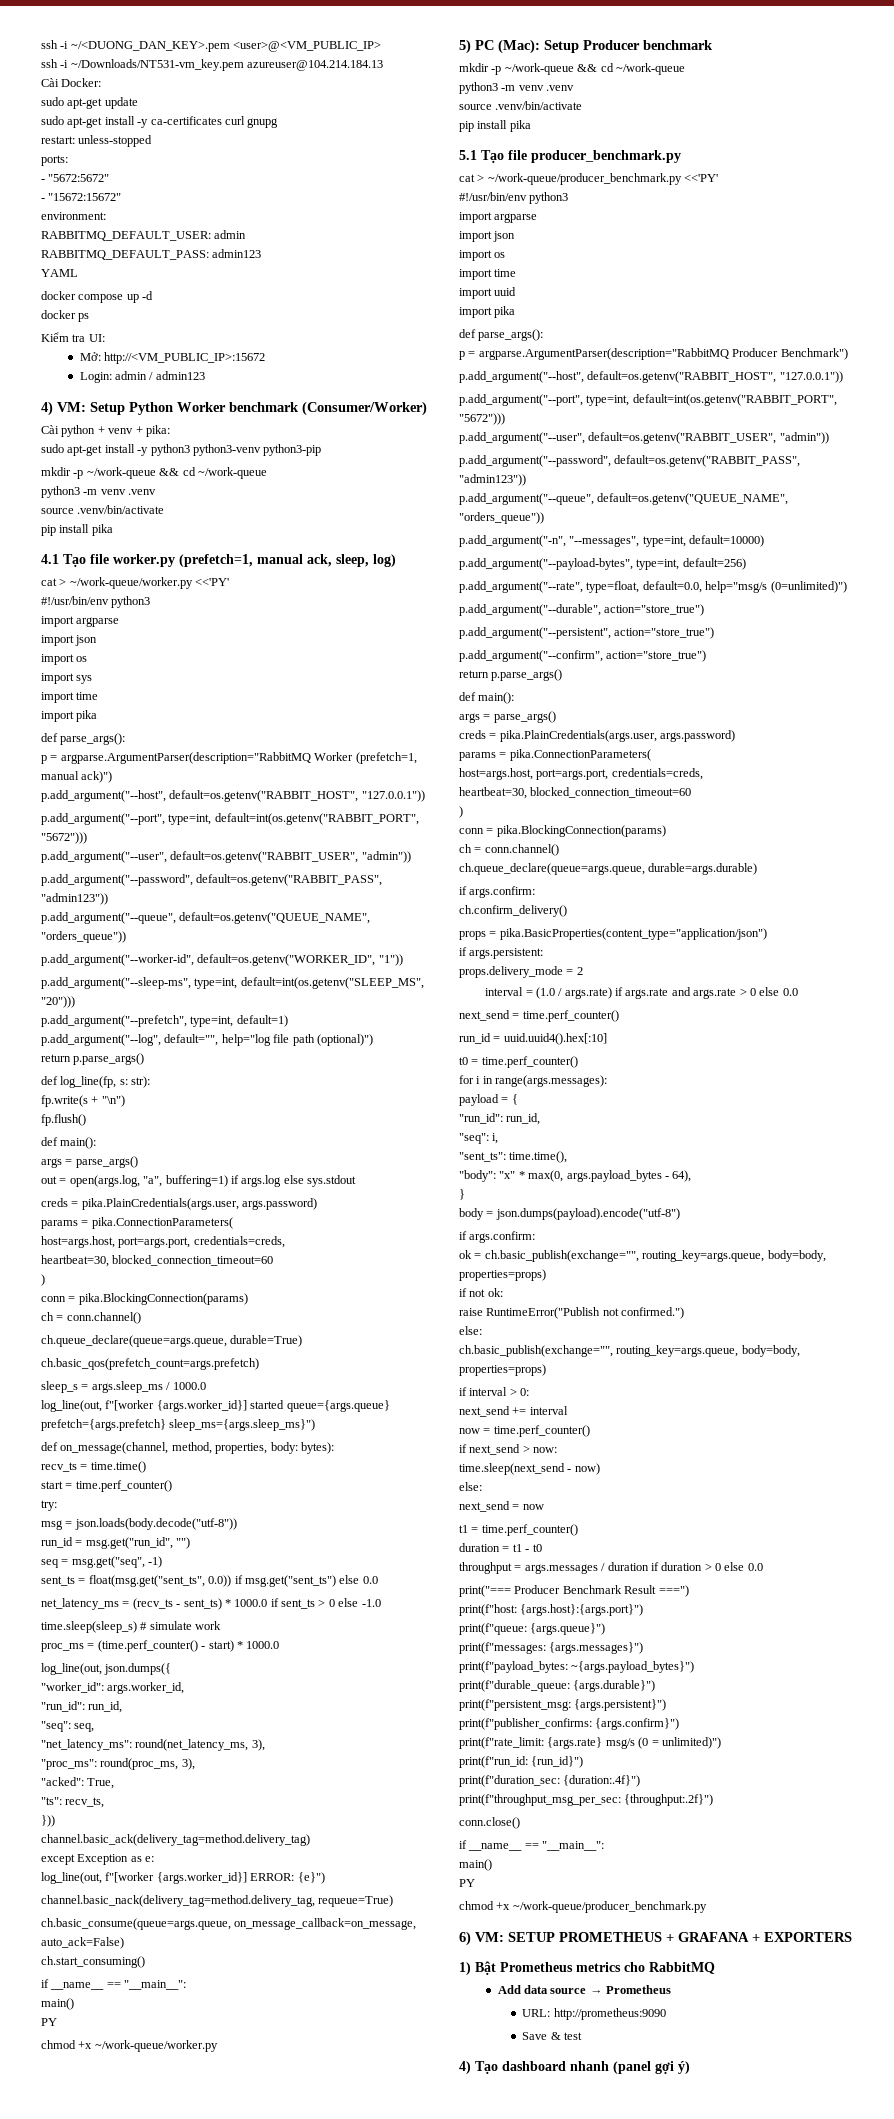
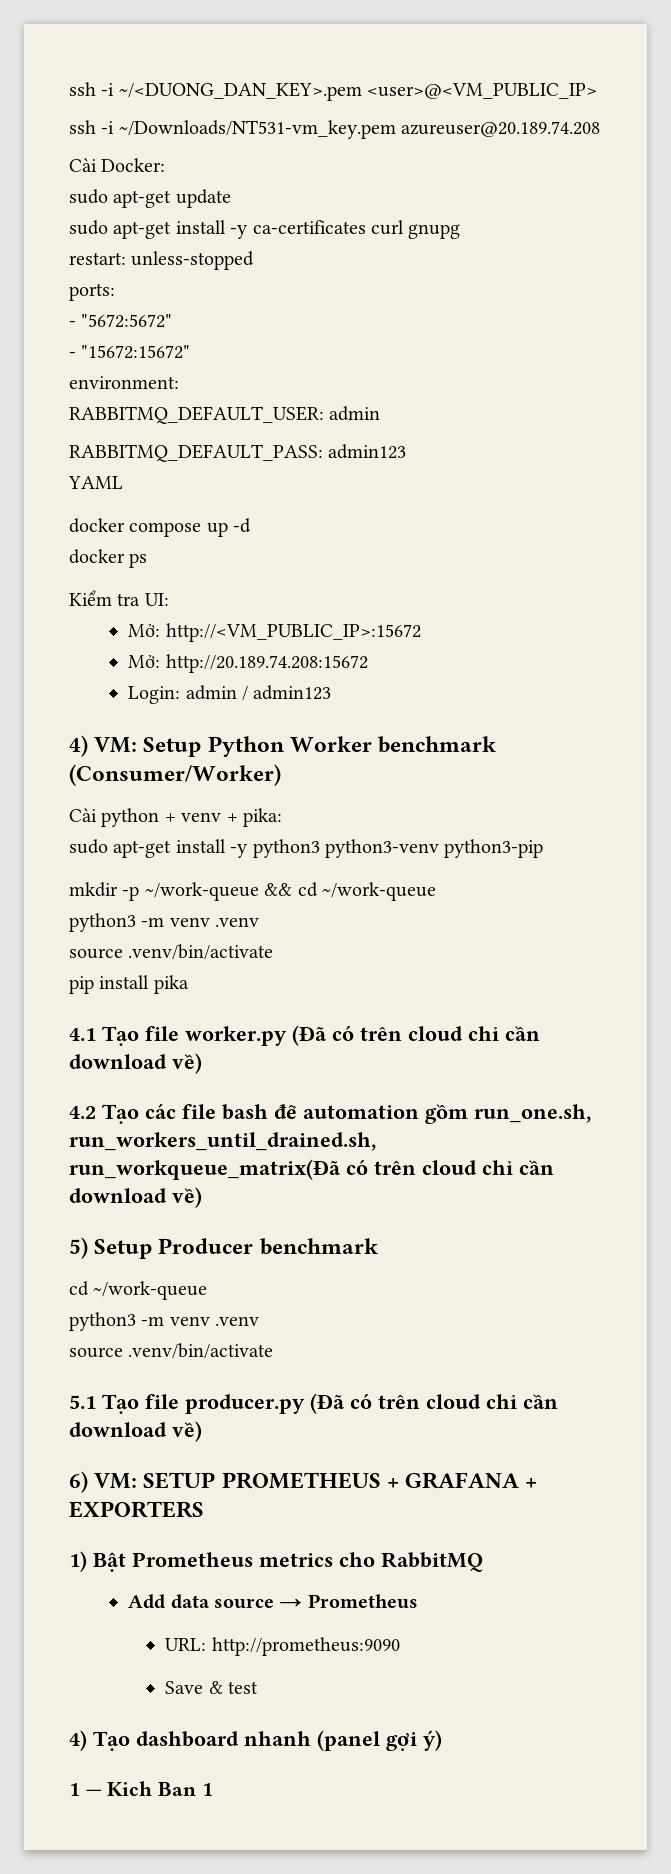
[247,60,384,71] azureuser@104.214.184.13 -> [401,121,601,137] azureuser@20.189.74.208
(265, 358) none -> [128,654,368,673] // Mở: http://20.189.74.208:15672
[179,554,396,567] [41,577,230,589] [41,596,151,608] [41,616,120,627] [41,635,98,646] [41,654,88,665] [41,673,93,684] [41,692,99,703] [41,710,98,722] [41,733,126,745] [41,752,417,764] [41,771,113,783] [41,790,425,802] [41,813,419,825] [41,832,87,844] [41,851,411,863] [41,874,383,886] [41,893,108,905] [41,912,371,924] [41,931,126,943] [41,954,403,966] [41,977,424,989] [41,996,75,1008] [41,1015,288,1027] [41,1034,373,1046] [41,1053,145,1065] [41,1076,151,1088] [41,1095,125,1107] [41,1114,86,1126] [41,1137,97,1149] [41,1156,138,1168] [41,1175,356,1187] [41,1198,318,1210] [41,1217,233,1229] [41,1236,285,1248] [41,1255,274,1267] [41,1274,45,1286] [41,1293,248,1305] [41,1312,141,1324] [41,1335,303,1347] [41,1358,259,1370] [41,1381,206,1393] [41,1400,390,1412] [41,1419,316,1431] [41,1442,334,1454] [41,1461,146,1473] [41,1480,172,1492] [41,1500,57,1511] [41,1518,237,1530] [41,1537,191,1549] [41,1556,163,1568] [41,1575,378,1587] [41,1598,381,1610] [41,1621,222,1633] [41,1640,280,1652] [41,1663,172,1675] [41,1682,185,1694] [41,1701,123,1713] [41,1721,95,1732] [41,1739,265,1751] [41,1758,195,1770] [41,1777,115,1789] [41,1797,105,1808] [41,1815,55,1827] [41,1834,310,1846] [41,1854,155,1865] [41,1872,325,1884] [41,1895,394,1907] [41,1918,417,1930] [41,1937,124,1949] [41,1956,145,1968] [41,1979,187,1990] [41,1998,74,2010] [41,2018,57,2026] [41,2040,218,2052] (prefetch=1, manual ack, sleep, log) // cat > ~/work-queue/worker.py <<'PY' // #!/usr/bin/env python3 // import argparse // import json // import os // import sys // import time // import pika // def parse_args(): // p = argparse.ArgumentParser(description="RabbitMQ Worker (prefetch=1, manual ack)") // p.add_argument("--host", default=os.getenv("RABBIT_HOST", "127.0.0.1")) // p.add_argument("--port", type=int, default=int(os.getenv("RABBIT_PORT", "5672"))) // p.add_argument("--user", default=os.getenv("RABBIT_USER", "admin")) // p.add_argument("--password", default=os.getenv("RABBIT_PASS", "admin123")) // p.add_argument("--queue", default=os.getenv("QUEUE_NAME", "orders_queue")) // p.add_argument("--worker-id", default=os.getenv("WORKER_ID", "1")) // p.add_argument("--sleep-ms", type=int, default=int(os.getenv("SLEEP_MS", "20"))) // p.add_argument("--prefetch", type=int, default=1) // p.add_argument("--log", default="", help="log file path (optional)") // return p.parse_args() // def log_line(fp, s: str): // fp.write(s + "\n") // fp.flush() // def main(): // args = parse_args() // out = open(args.log, "a", buffering=1) if args.log else sys.stdout // creds = pika.PlainCredentials(args.user, args.password) // params = pika.ConnectionParameters( // host=args.host, port=args.port, credentials=creds, // heartbeat=30, blocked_connection_timeout=60 // ) // conn = pika.BlockingConnection(params) // ch = conn.channel() // ch.queue_declare(queue=args.queue, durable=True) // ch.basic_qos(prefetch_count=args.prefetch) // sleep_s = args.sleep_ms / 1000.0 // log_line(out, f"[worker {args.worker_id}] started queue={args.queue} prefetch={args.prefetch} sleep_ms={args.sleep_ms}") // def on_message(channel, method, properties, body: bytes): // recv_ts = time.time() // start = time.perf_counter() // try: // msg = json.loads(body.decode("utf-8")) // run_id = msg.get("run_id", "") // seq = msg.get("seq", -1) // sent_ts = float(msg.get("sent_ts", 0.0)) if msg.get("sent_ts") else 0.0 // net_latency_ms = (recv_ts - sent_ts) * 1000.0 if sent_ts > 0 else -1.0 // time.sleep(sleep_s) # simulate work // proc_ms = (time.perf_counter() - start) * 1000.0 // log_line(out, json.dumps({ // "worker_id": args.worker_id, // "run_id": run_id, // "seq": seq, // "net_latency_ms": round(net_latency_ms, 3), // "proc_ms": round(proc_ms, 3), // "acked": True, // "ts": recv_ts, // })) // channel.basic_ack(delivery_tag=method.delivery_tag) // except Exception as e: // log_line(out, f"[worker {args.worker_id}] ERROR: {e}") // channel.basic_nack(delivery_tag=method.delivery_tag, requeue=True) // ch.basic_consume(queue=args.queue, on_message_callback=on_message, auto_ack=False) // ch.start_consuming() // if __name__ == "__main__": // main() // PY // chmod +x ~/work-queue/worker.py -> [292,1025,540,1046] [69,1053,202,1074] [69,1103,591,1124] [69,1132,376,1151] [69,1159,554,1180] [69,1187,202,1208] (Đã có trên cloud chỉ cần download về) // 4.2 Tạo các file bash để automation gồm run_one.sh, run_workers_until_drained.sh, run_workqueue_matrix(Đã có trên cloud chỉ cần download về)
[475,39,540,54] PC (Mac): -> (88, 1248) none
[459,63,685,75] [459,82,575,94] [459,101,583,110] [459,120,531,132] mkdir -p ~/work-queue && cd ~/work-queue // python3 -m venv .venv // source .venv/bin/activate // pip install pika -> [69,1281,208,1300] [69,1312,260,1331] [69,1343,274,1359] cd ~/work-queue // python3 -m venv .venv // source .venv/bin/activate
[531,150,681,163] [459,173,719,185] [459,192,569,204] [459,212,538,223] [459,231,516,242] [459,250,506,261] [459,269,517,280] [459,287,517,299] [459,306,516,318] [459,329,544,341] [459,348,848,360] [459,371,843,383] [459,394,837,406] [459,413,505,425] [459,432,829,444] [459,455,801,467] [459,474,526,486] [459,493,789,505] [459,512,544,524] [459,535,765,547] [459,558,746,570] [459,581,847,593] [459,604,705,616] [459,627,715,639] [459,650,707,662] [459,669,563,681] [459,692,515,704] [459,711,556,723] [459,730,736,742] [459,749,651,761] [459,768,703,780] [459,787,692,799] [459,806,463,818] [459,825,666,837] [459,844,559,856] [459,863,758,875] [459,886,536,898] [459,905,567,917] [459,928,767,940] [459,947,544,959] [459,966,583,978] [485,987,798,999] [459,1010,619,1022] [459,1033,607,1045] [459,1056,578,1068] [459,1075,608,1087] [459,1094,518,1106] [459,1113,541,1125] [459,1133,499,1144] [459,1151,568,1163] [459,1170,692,1182] [459,1189,465,1200] [459,1208,680,1220] [459,1231,536,1243] [459,1250,826,1262] [459,1269,546,1281] [459,1288,503,1297] [459,1307,685,1319] [459,1326,482,1335] [459,1345,800,1357] [459,1364,546,1376] [459,1387,530,1396] [459,1406,568,1417] [459,1425,590,1437] [459,1444,558,1455] [459,1463,600,1475] [459,1482,482,1491] [459,1501,544,1512] [459,1524,578,1536] [459,1543,542,1552] [459,1562,763,1574] [459,1585,689,1597] [459,1604,644,1616] [459,1623,606,1635] [459,1642,644,1654] [459,1661,695,1673] [459,1680,656,1692] [459,1699,667,1711] [459,1718,680,1730] [459,1737,721,1749] [459,1756,584,1768] [459,1775,641,1787] [459,1794,714,1806] [459,1817,520,1829] [459,1840,605,1851] [459,1859,492,1871] [459,1879,475,1887] [459,1901,707,1913] producer_benchmark.py // cat > ~/work-queue/producer_benchmark.py <<'PY' // #!/usr/bin/env python3 // import argparse // import json // import os // import time // import uuid // import pika // def parse_args(): // p = argparse.ArgumentParser(description="RabbitMQ Producer Benchmark") // p.add_argument("--host", default=os.getenv("RABBIT_HOST", "127.0.0.1")) // p.add_argument("--port", type=int, default=int(os.getenv("RABBIT_PORT", "5672"))) // p.add_argument("--user", default=os.getenv("RABBIT_USER", "admin")) // p.add_argument("--password", default=os.getenv("RABBIT_PASS", "admin123")) // p.add_argument("--queue", default=os.getenv("QUEUE_NAME", "orders_queue")) // p.add_argument("-n", "--messages", type=int, default=10000) // p.add_argument("--payload-bytes", type=int, default=256) // p.add_argument("--rate", type=float, default=0.0, help="msg/s (0=unlimited)") // p.add_argument("--durable", action="store_true") // p.add_argument("--persistent", action="store_true") // p.add_argument("--confirm", action="store_true") // return p.parse_args() // def main(): // args = parse_args() // creds = pika.PlainCredentials(args.user, args.password) // params = pika.ConnectionParameters( // host=args.host, port=args.port, credentials=creds, // heartbeat=30, blocked_connection_timeout=60 // ) // conn = pika.BlockingConnection(params) // ch = conn.channel() // ch.queue_declare(queue=args.queue, durable=args.durable) // if args.confirm: // ch.confirm_delivery() // props = pika.BasicProperties(content_type="application/json") // if args.persistent: // props.delivery_mode = 2 // interval = (1.0 / args.rate) if args.rate and args.rate > 0 else 0.0 // next_send = time.perf_counter() // run_id = uuid.uuid4().hex[:10] // t0 = time.perf_counter() // for i in range(args.messages): // payload = { // "run_id": run_id, // "seq": i, // "sent_ts": time.time(), // "body": "x" * max(0, args.payload_bytes - 64), // } // body = json.dumps(payload).encode("utf-8") // if args.confirm: // ok = ch.basic_publish(exchange="", routing_key=args.queue, body=body, properties=props) // if not ok: // raise RuntimeError("Publish not confirmed.") // else: // ch.basic_publish(exchange="", routing_key=args.queue, body=body, properties=props) // if interval > 0: // next_send += interval // now = time.perf_counter() // if next_send > now: // time.sleep(next_send - now) // else: // next_send = now // t1 = time.perf_counter() // duration = t1 - t0 // throughput = args.messages / duration if duration > 0 else 0.0 // print("=== Producer Benchmark Result ===") // print(f"host: {args.host}:{args.port}") // print(f"queue: {args.queue}") // print(f"messages: {args.messages}") // print(f"payload_bytes: ~{args.payload_bytes}") // print(f"durable_queue: {args.durable}") // print(f"persistent_msg: {args.persistent}") // print(f"publisher_confirms: {args.confirm}") // print(f"rate_limit: {args.rate} msg/s (0 = unlimited)") // print(f"run_id: {run_id}") // print(f"duration_sec: {duration:.4f}") // print(f"throughput_msg_per_sec: {throughput:.2f}") // conn.close() // if __name__ == "__main__": // main() // PY // chmod +x ~/work-queue/producer_benchmark.py -> [185,1393,558,1414] [69,1421,202,1442] producer.py (Đã có trên cloud chỉ cần download về)
(690, 2067) none -> [69,1781,213,1796] // 1 — Kich Ban 1

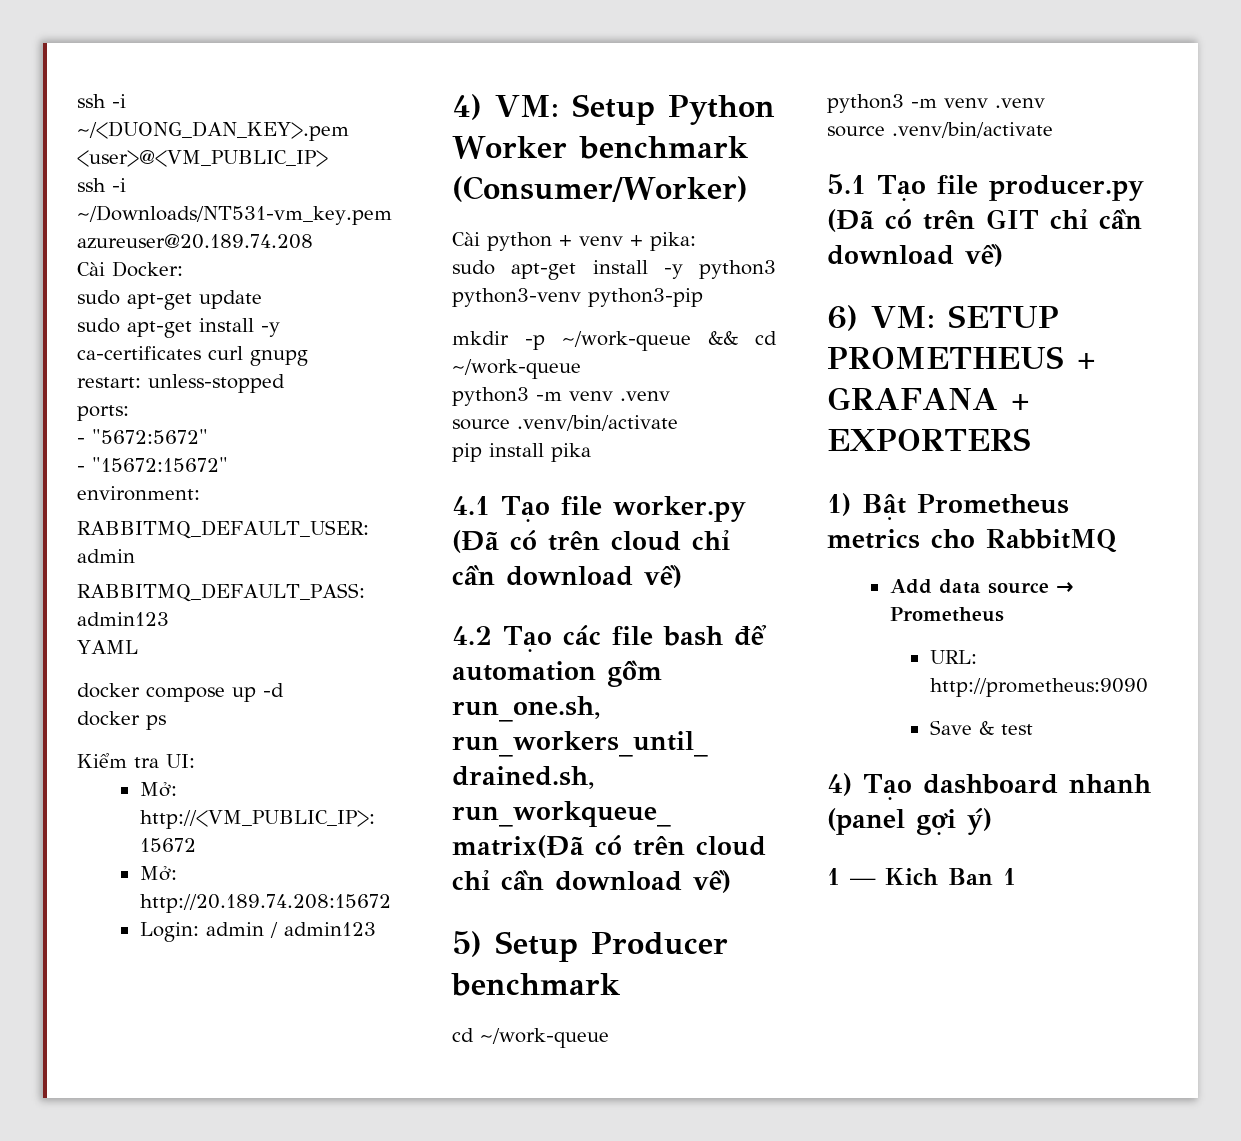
[426,1394,481,1409] cloud -> [986,209,1039,229] GIT

